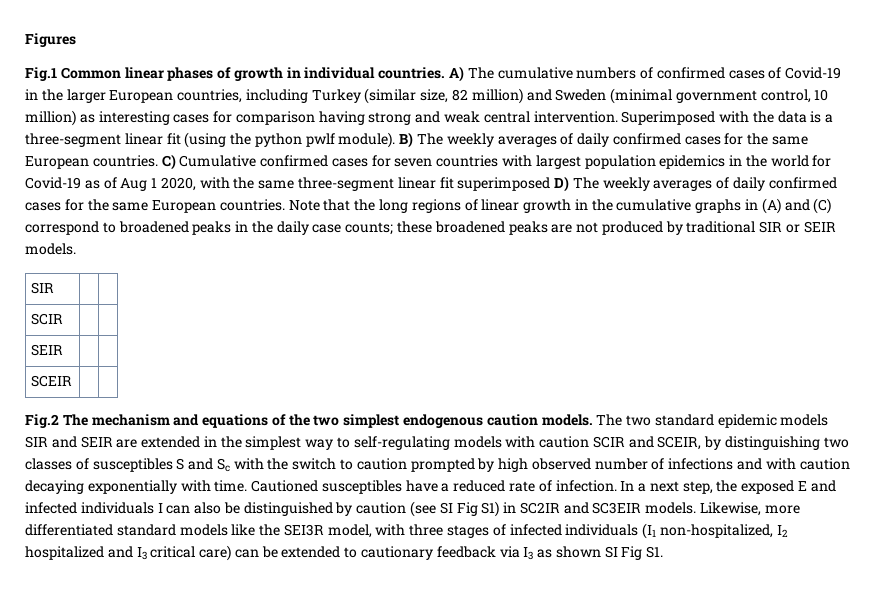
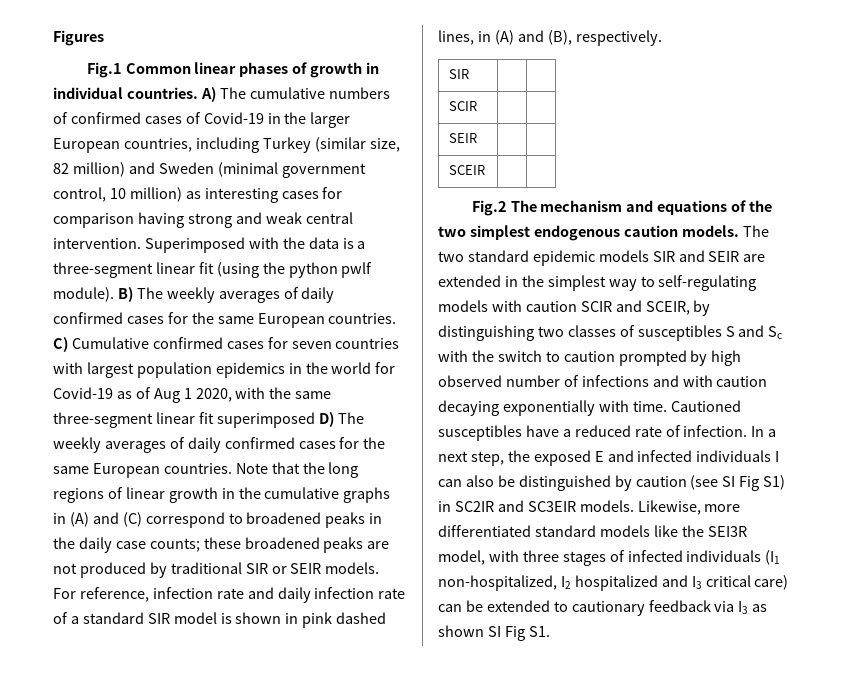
(76, 249) none -> [53,587,406,603] [53,612,387,628] [438,30,662,46] For reference, infection rate and daily infection rate of a standard SIR model is shown in pink dashed lines, in (A) and (B), respectively.

